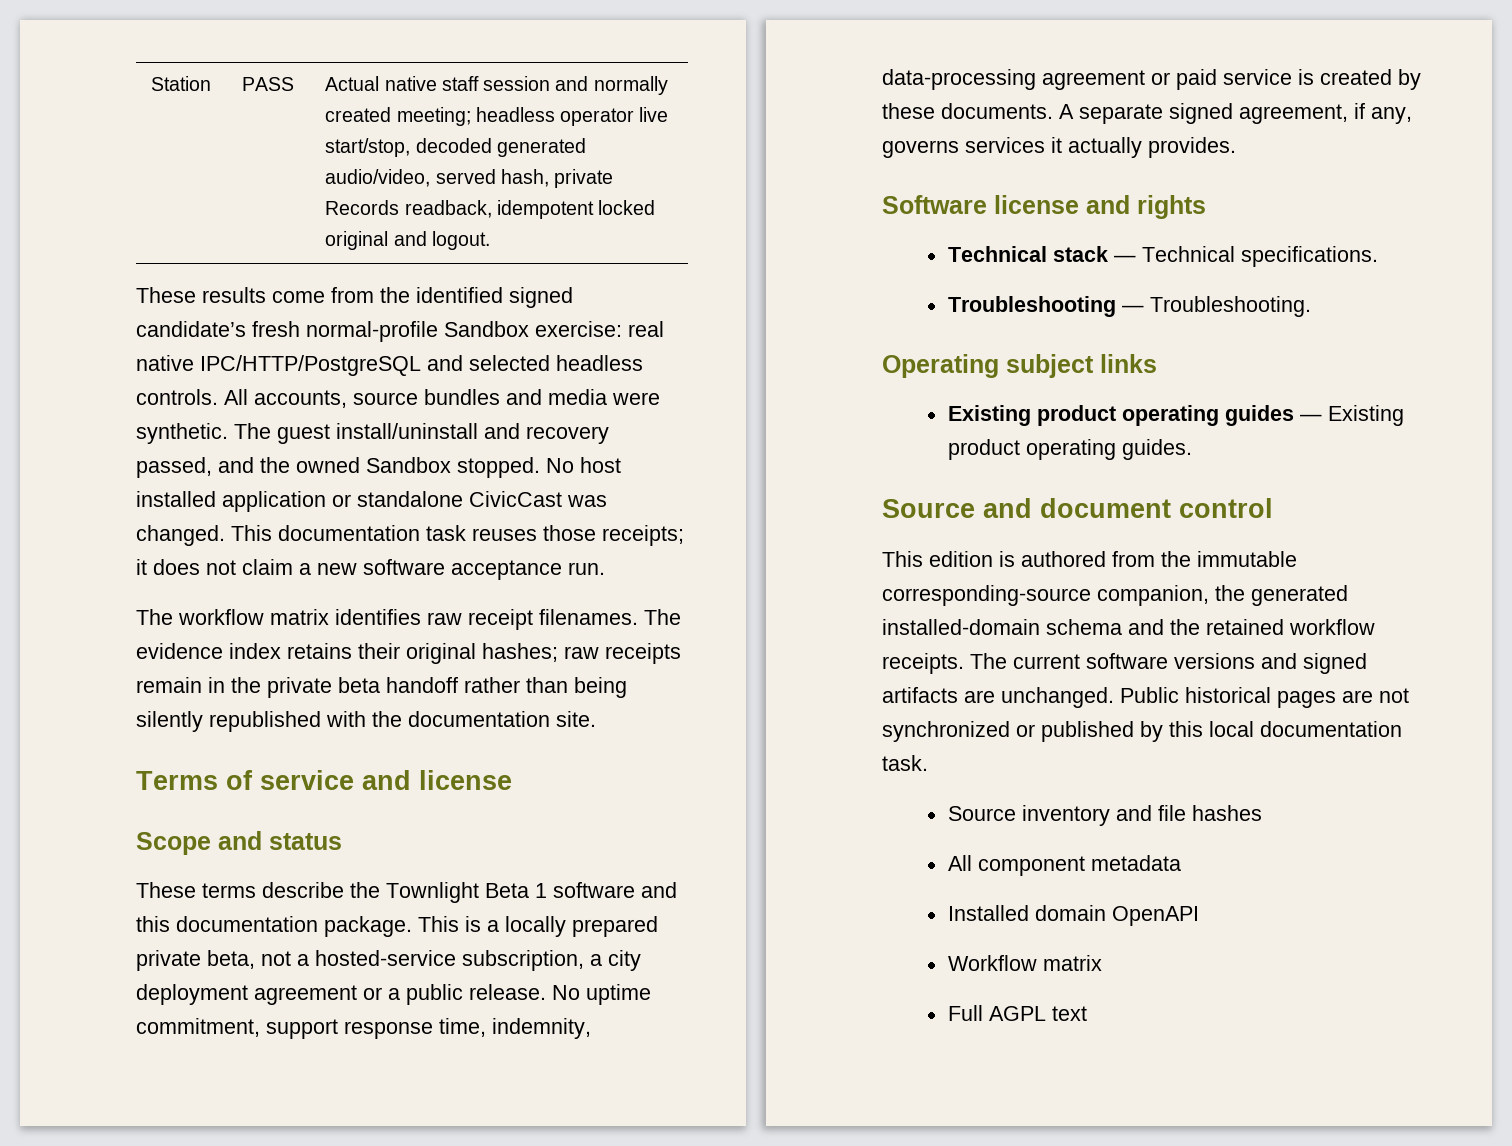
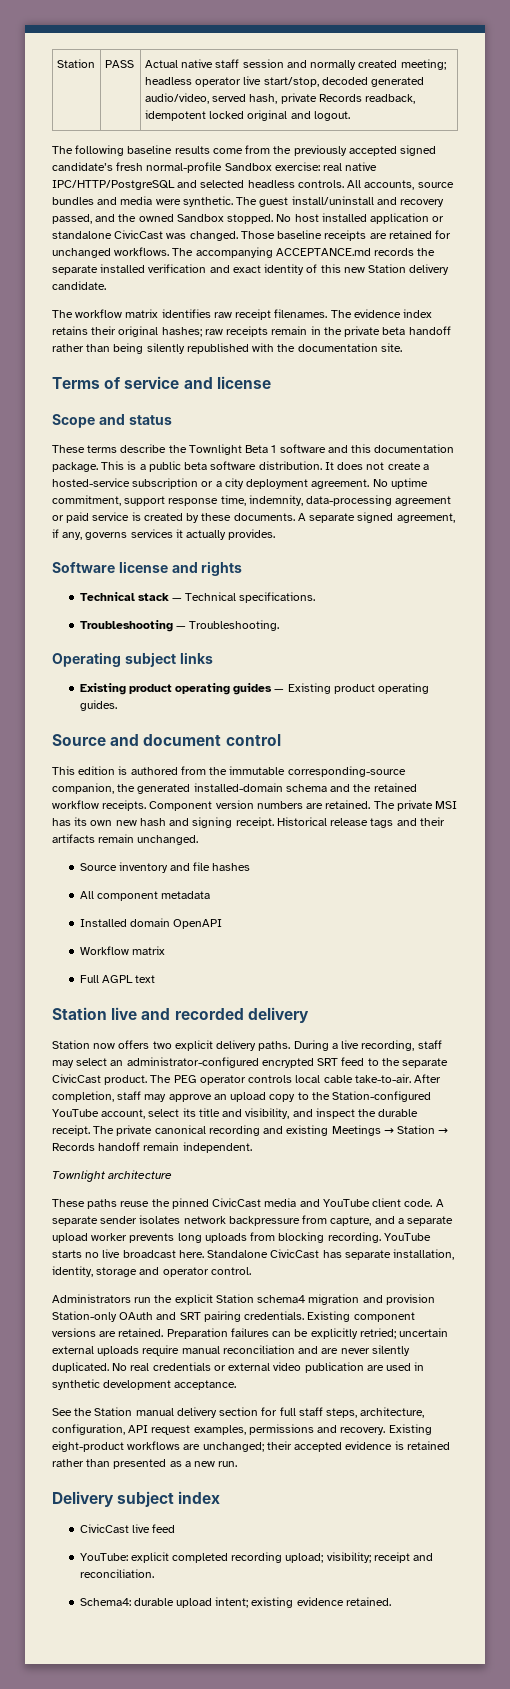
[136,287,196,303] These -> [52,145,173,156] The following baseline
[416,287,503,303] identified -> [293,145,397,156] previously accepted
[231,525,684,546] [136,559,605,580] This documentation task reuses those receipts; it does not claim a new software acceptance run. -> [240,230,452,241] [52,247,436,258] [52,264,450,275] [52,281,106,290] Those baseline receipts are retained for unchanged workflows. The accompanying ACCEPTANCE.md records the separate installed verification and exact identity of this new Station delivery candidate.
[505,916,658,937] [136,950,641,971] [136,984,546,1005] locally prepared private beta, not a hosted-service subscription, a city deployment agreement or a public release. -> [148,461,429,472] [52,478,370,489] public beta software distribution. It does not create a hosted-service subscription or a city deployment agreement.
[970,653,1367,674] [882,687,1409,708] [882,721,1402,742] [882,755,928,771] The current software versions and signed artifacts are unchanged. Public historical pages are not synchronized or published by this local documentation task. -> [149,800,458,811] [52,817,445,828] [52,834,199,845] Component version numbers are retained. The private MSI has its own new hash and signing receipt. Historical release tags and their artifacts remain unchanged.
(1087, 1013) none -> [52,1007,309,1023] [52,1040,442,1051] [52,1057,449,1068] [52,1074,442,1085] [52,1091,432,1102] [52,1108,419,1119] [52,1125,449,1136] [52,1142,252,1153] [52,1170,173,1182] [52,1198,444,1209] [52,1215,454,1226] [52,1232,431,1243] [52,1249,455,1260] [52,1266,251,1277] [52,1294,435,1305] [52,1311,415,1322] [52,1328,449,1339] [52,1345,410,1356] [52,1362,425,1373] [52,1379,237,1390] [52,1407,425,1418] [52,1424,432,1435] [52,1441,450,1452] [52,1459,238,1469] [52,1491,221,1507] [79,1524,175,1533] [79,1552,434,1563] [79,1569,154,1578] [79,1597,391,1608] // Station live and recorded delivery // Station now offers two explicit delivery paths. During a live recording, staff may select an administrator-configured encrypted SRT feed to the separate CivicCast product. The PEG operator controls local cable take-to-air. After completion, staff may approve an upload copy to the Station-configured YouTube account, select its title and visibility, and inspect the durable receipt. The private canonical recording and existing Meetings → Station → Records handoff remain independent. // Townlight architecture // These paths reuse the pinned CivicCast media and YouTube client code. A separate sender isolates network backpressure from capture, and a separate upload worker prevents long uploads from blocking recording. YouTube starts no live broadcast here. Standalone CivicCast has separate installation, identity, storage and operator control. // Administrators run the explicit Station schema4 migration and provision Station-only OAuth and SRT pairing credentials. Existing component versions are retained. Preparation failures can be explicitly retried; uncertain external uploads require manual reconciliation and are never silently duplicated. No real credentials or external video publication are used in synthetic development acceptance. // See the Station manual delivery section for full staff steps, architecture, configuration, API request examples, permissions and recovery. Existing eight-product workflows are unchanged; their accepted evidence is retained rather than presented as a new run. // Delivery subject index // CivicCast live feed // YouTube: explicit completed recording upload; visibility; receipt and reconciliation. // Schema4: durable upload intent; existing evidence retained.

